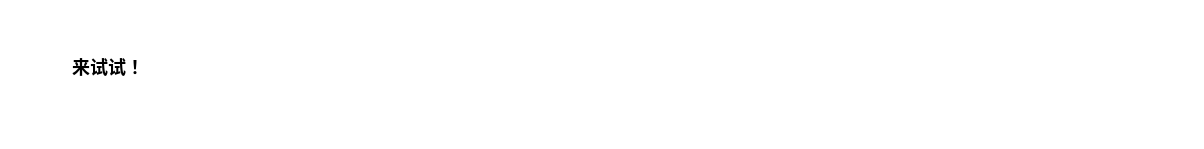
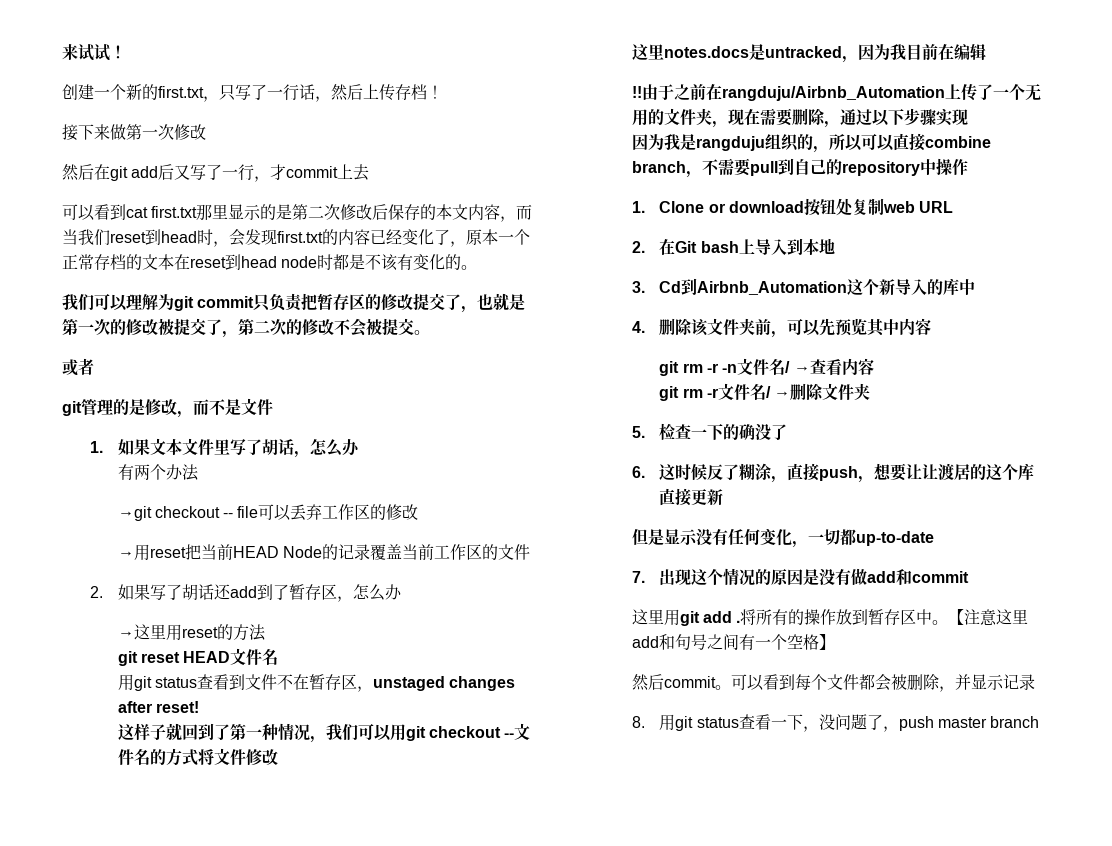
(144, 67) none -> [62,84,443,102] [62,124,206,141] [62,164,370,182] [62,204,533,222] [62,229,530,247] [62,254,478,271] [62,293,526,313] [62,318,430,338] [62,358,94,376] [62,398,273,418] [89,438,360,458] [117,464,199,481] [117,504,419,521] [117,544,530,561] [89,584,402,602] [117,624,266,641] [117,648,279,666] [117,674,516,692] [117,701,199,713] [117,723,531,743] [117,748,278,766] [631,43,986,63] [631,83,1041,101] [631,108,968,128] [631,133,991,153] [631,158,968,178] [631,198,954,216] [631,238,835,255] [631,278,976,295] [631,318,932,338] [659,358,874,376] [659,383,871,401] [631,423,788,441] [631,463,1035,483] [659,488,724,506] [631,528,934,548] [631,568,970,586] [631,609,1029,626] [631,634,835,650] [631,674,1035,692] [631,714,1040,732] // 创建一个新的first.txt，只写了一行话，然后上传存档！ // 接下来做第一次修改 // 然后在git add后又写了一行，才commit上去 // 可以看到cat first.txt那里显示的是第二次修改后保存的本文内容，而当我们reset到head时，会发现first.txt的内容已经变化了，原本一个正常存档的文本在reset到head node时都是不该有变化的。 // 我们可以理解为git commit只负责把暂存区的修改提交了，也就是第一次的修改被提交了，第二次的修改不会被提交。 // 或者 // git管理的是修改，而不是文件 // 1.如果文本文件里写了胡话，怎么办 // 有两个办法 // →git checkout -- file可以丢弃工作区的修改 // →用reset把当前HEAD Node的记录覆盖当前工作区的文件 // 2.如果写了胡话还add到了暂存区，怎么办 // →这里用reset的方法 // git reset HEAD文件名 // 用git status查看到文件不在暂存区，unstaged changes after reset! // 这样子就回到了第一种情况，我们可以用git checkout --文件名的方式将文件修改 // 这里notes.docs是untracked，因为我目前在编辑 // !!由于之前在rangduju/Airbnb_Automation上传了一个无用的文件夹，现在需要删除，通过以下步骤实现 // 因为我是rangduju组织的，所以可以直接combine branch，不需要pull到自己的repository中操作 // 1. Clone or download按钮处复制web URL // 2.在Git bash上导入到本地 // 3. Cd到Airbnb_Automation这个新导入的库中 // 4.删除该文件夹前，可以先预览其中内容 // git rm -r -n文件名/ →查看内容 // git rm -r文件名/ →删除文件夹 // 5.检查一下的确没了 // 6.这时候反了糊涂，直接push，想要让让渡居的这个库直接更新 // 但是显示没有任何变化，一切都up-to-date // 7.出现这个情况的原因是没有做add和commit // 这里用git add .将所有的操作放到暂存区中。【注意这里add和句号之间有一个空格】 // 然后commit。可以看到每个文件都会被删除，并显示记录 // 8.用git status查看一下，没问题了，push master branch

